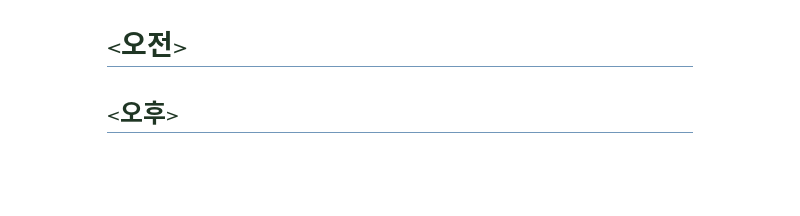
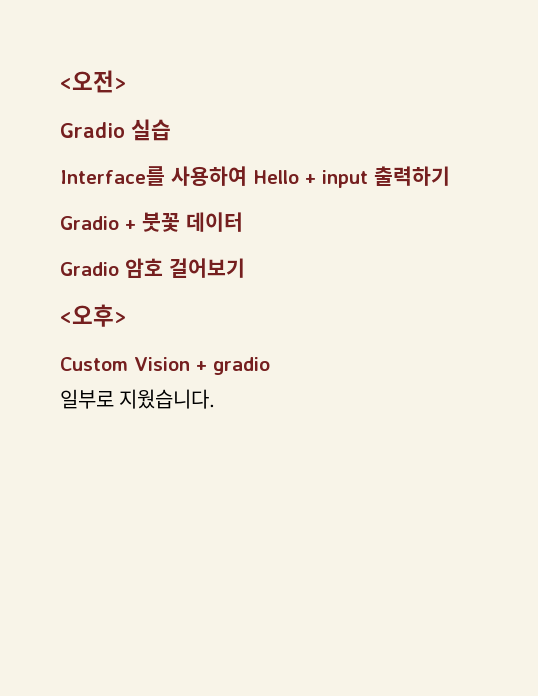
[107,100,179,125] <오후> -> [60,119,171,141] [60,166,450,188] [60,212,243,232] [60,258,245,278] [60,304,126,327] [60,357,270,375] [60,389,216,409] Gradio 실습 // Interface를 사용하여 Hello + input 출력하기 // Gradio + 붓꽃 데이터 // Gradio 암호 걸어보기 // <오후> // Custom Vision + gradio // 일부로 지웠습니다.

